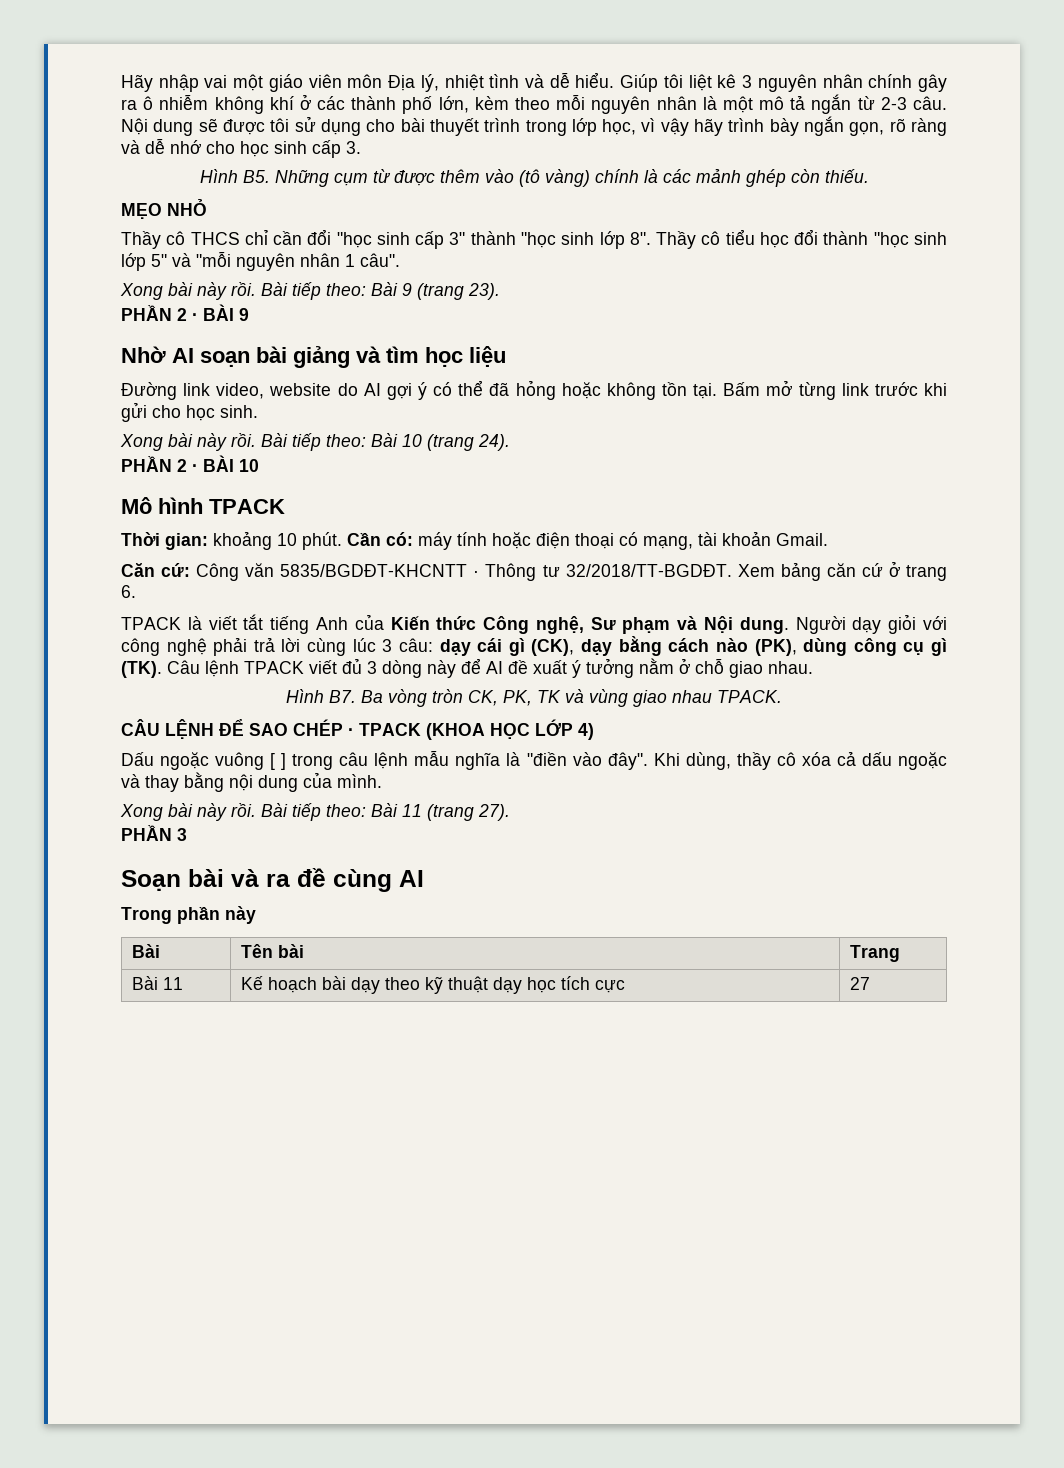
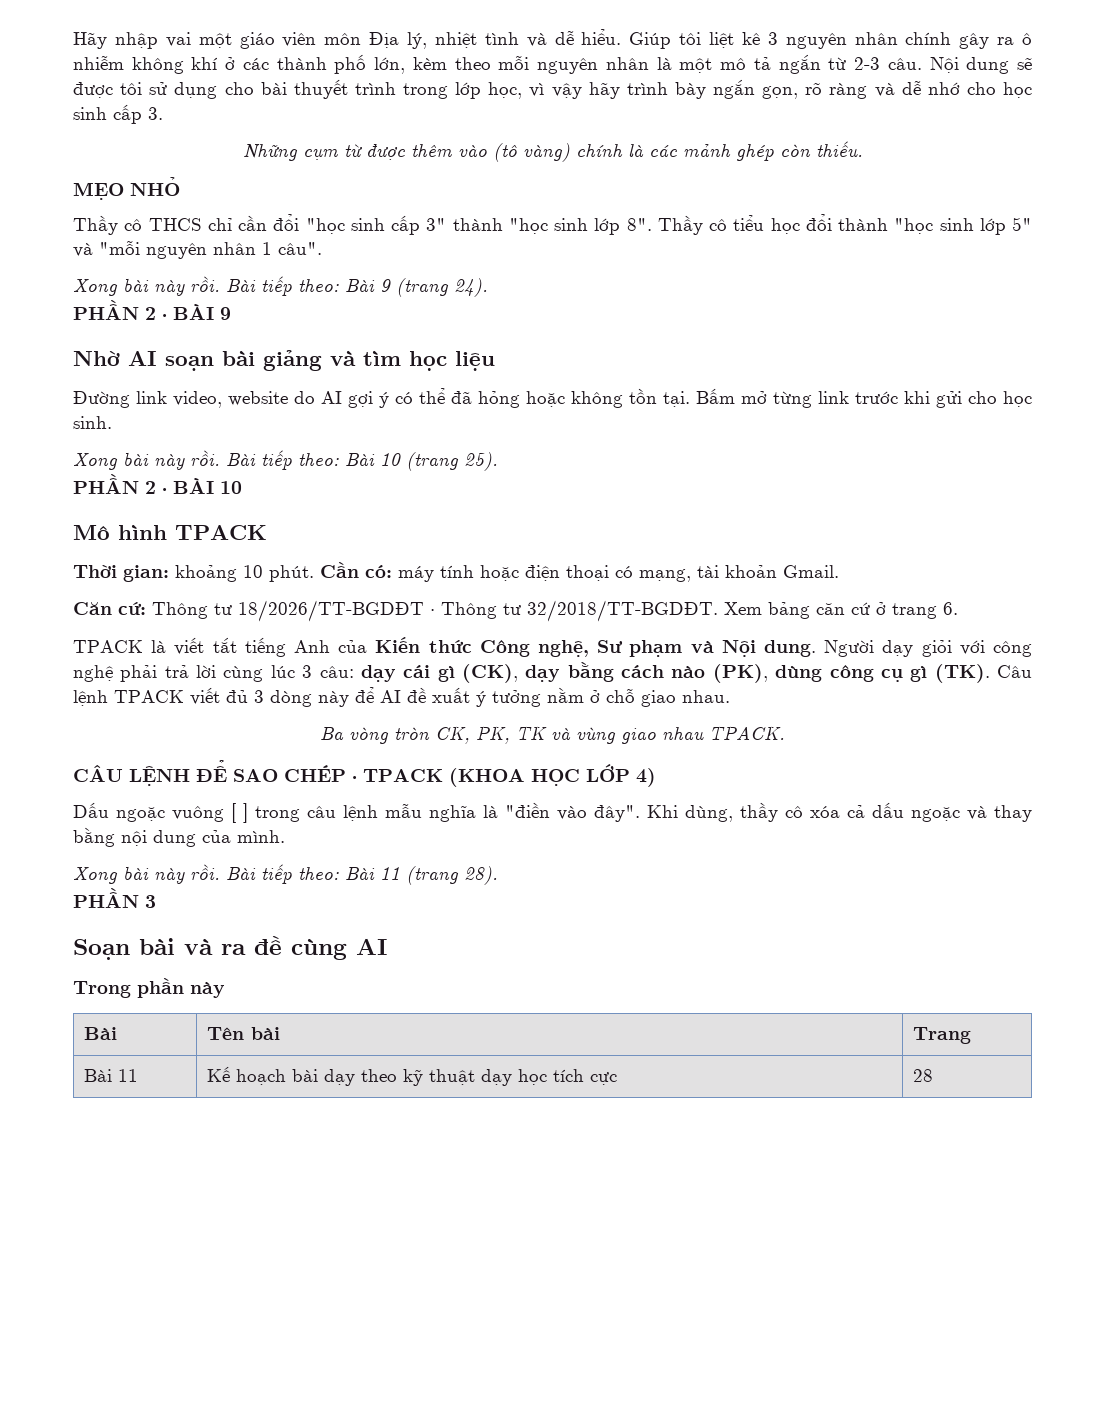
[199,169,270,183] Hình B5. -> (163, 113) none
[468,283,500,300] 23). -> [454,278,488,297] 24).
[478,434,510,451] 24). -> [464,452,498,471] 25).
[196,563,468,581] Công văn 5835/BGDĐT-KHCNTT -> [152,600,424,622] Thông tư 18/2026/TT-BGDĐT
[286,689,356,703] Hình B7. -> (730, 696) none
[478,804,510,821] 27). -> [464,866,498,885] 28).
[850,977,871,990] 27 -> [912,1069,933,1082] 28

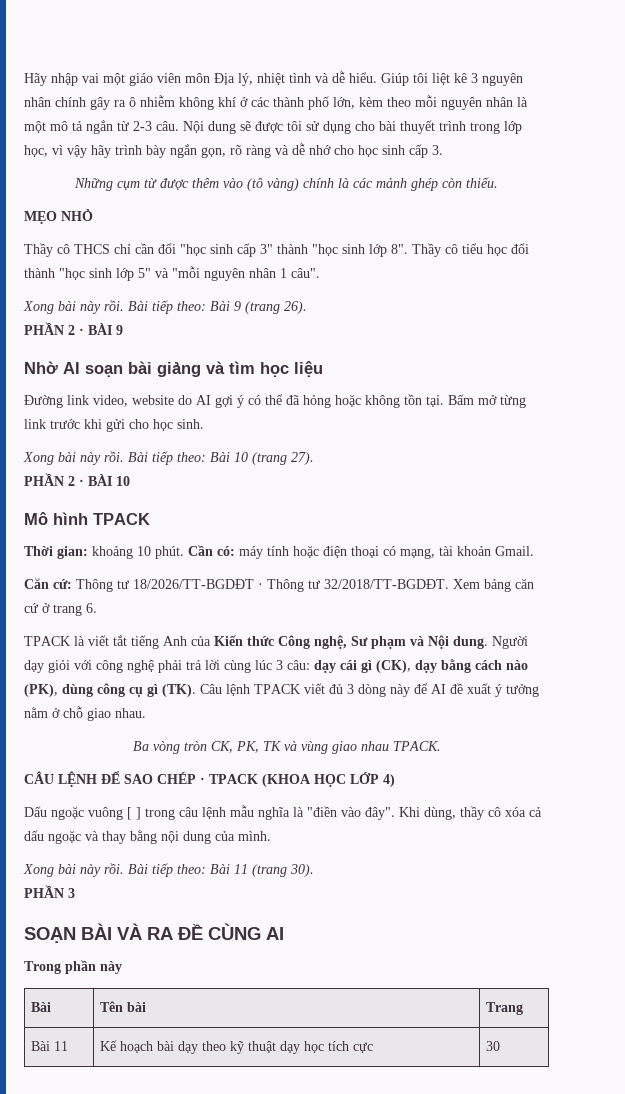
[454,278,488,297] 24). -> [284,301,307,314] 26).
[464,452,498,471] 25). -> [291,452,314,465] 27).
[464,866,498,885] 28). -> [290,864,314,877] 30).
[73,936,347,960] Soạn bài và ra đề cùng -> [24,923,261,943] SOẠN BÀI VÀ RA ĐỀ CÙNG
[912,1069,933,1082] 28 -> [486,1041,501,1051] 30

